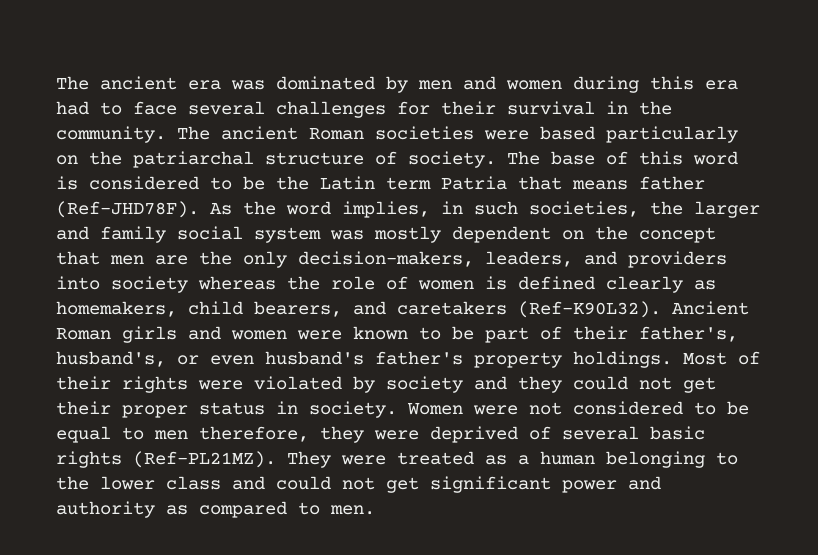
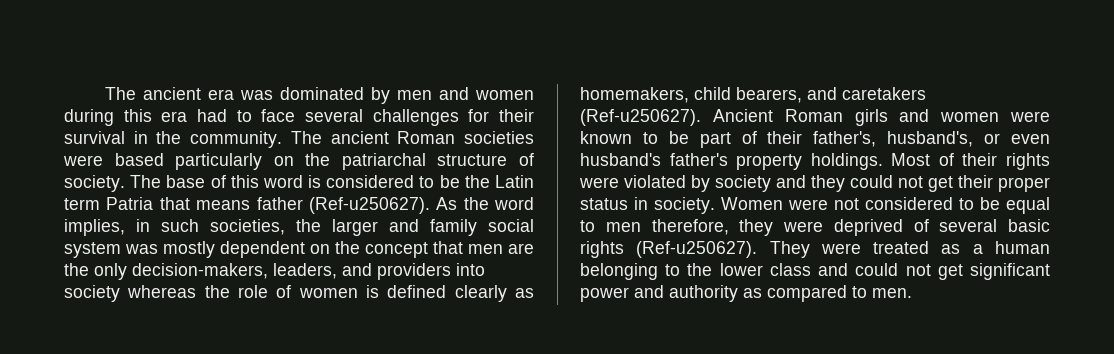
[56,201,199,218] (Ref-JHD78F). -> [308,197,430,214] (Ref-u250627).
[518,301,661,318] (Ref-K90L32). -> [580,109,701,126] (Ref-u250627).
[133,451,276,468] (Ref-PL21MZ). -> [636,241,758,258] (Ref-u250627).

